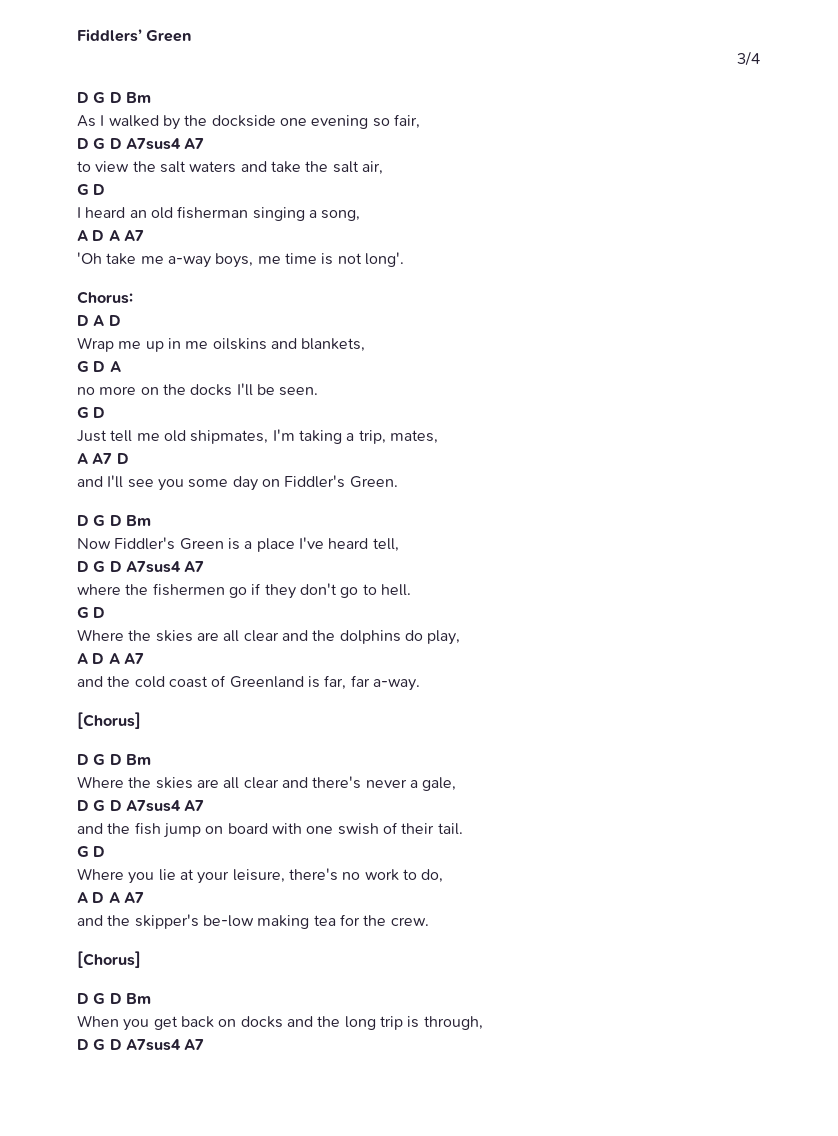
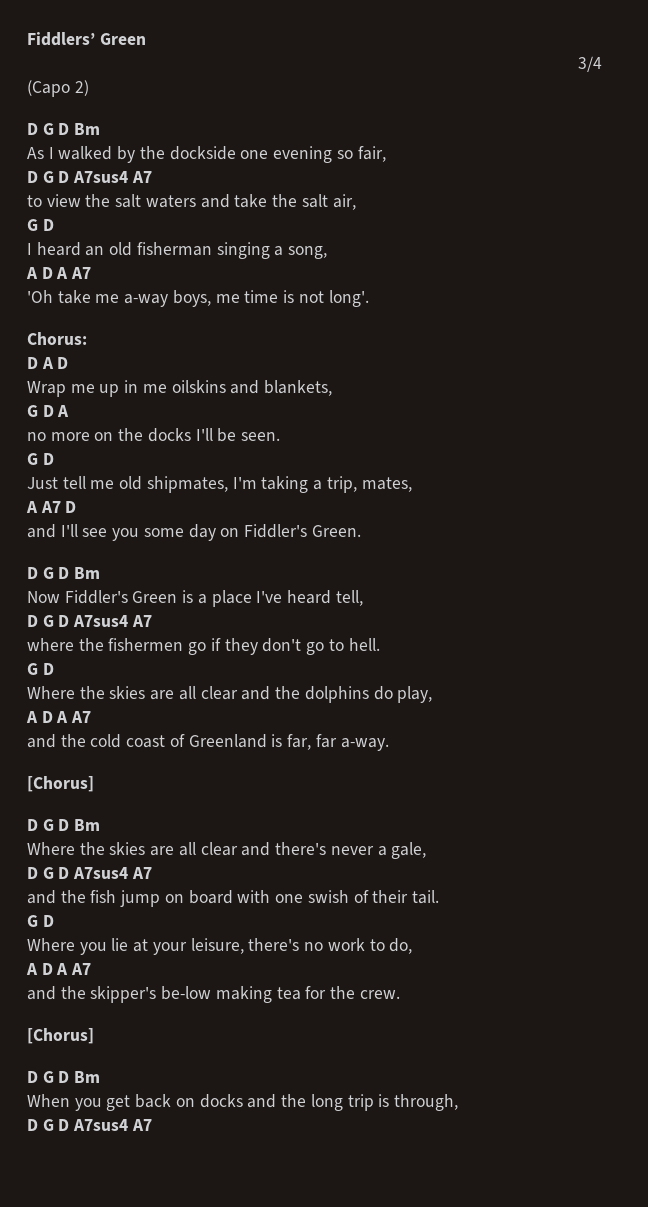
(760, 58) none -> [27,80,89,97] // (Capo 2)

